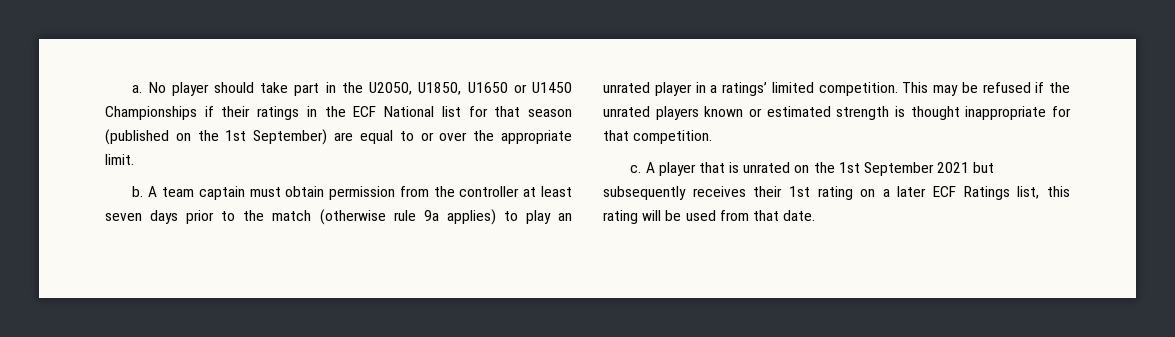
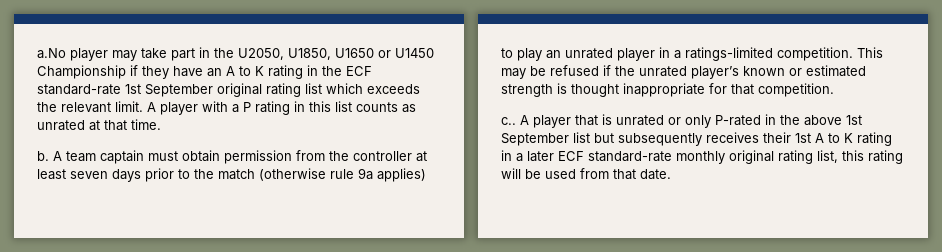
[132,82,255,96] a. No player should -> [37,48,137,61] a.No player may
[105,106,572,120] [105,129,572,145] [105,154,134,165] Championships if their ratings in the ECF National list for that season (published on the 1st September) are equal to or over the appropriate limit. -> [37,65,372,79] [37,83,420,97] [37,101,416,115] [37,119,161,131] Championship if they have an A to K rating in the ECF standard-rate 1st September original rating list which exceeds the relevant limit. A player with a P rating in this list counts as unrated at that time.
[722,82,814,96] ratings’ limited -> [685,47,773,61] ratings-limited
[655,106,699,120] players -> [691,66,739,79] player’s
[630,165,642,173] c. -> [501,117,516,125] c..
[794,162,970,176] on the 1st September 2021 -> [668,114,862,128] [501,132,590,146] or only P-rated in the above 1st September list
[817,186,1010,200] rating on a later ECF Ratings -> [815,132,892,146] [501,150,813,164] A to K rating in a later ECF standard-rate monthly original rating

